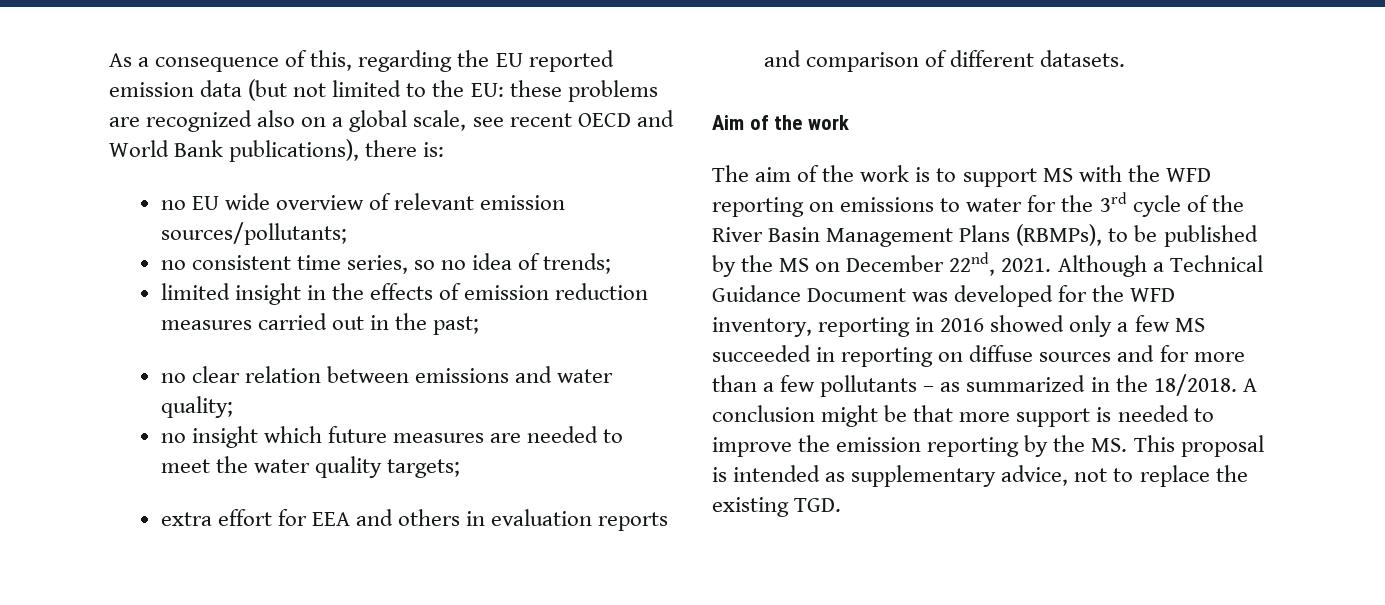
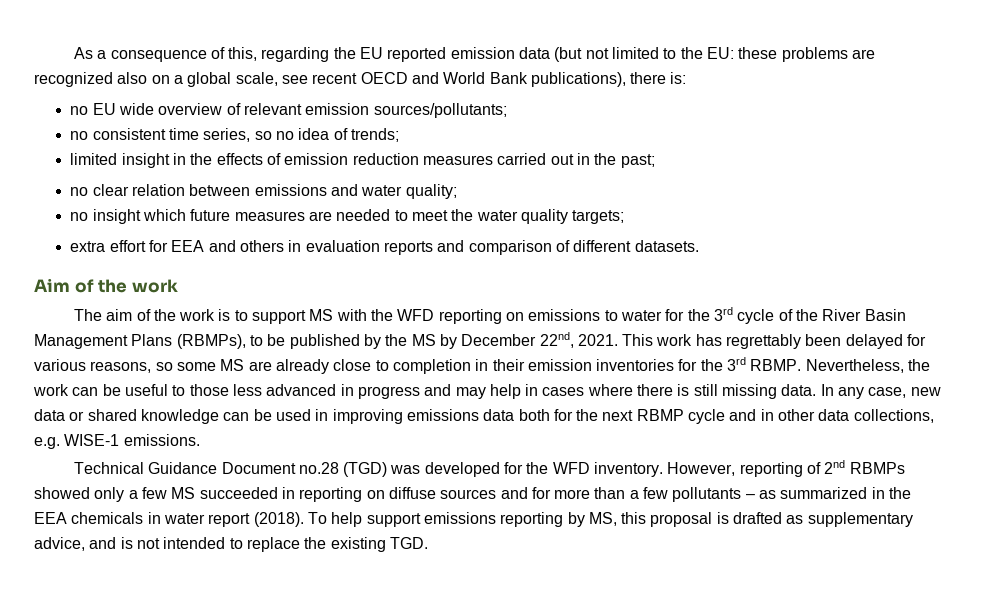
[815,262,841,272] on -> [439,334,457,349] by
[1057,255,1164,277] Although a -> [622,334,927,349] [34,357,931,374] [33,384,941,399] [34,409,934,424] [34,434,200,449] This work has regrettably been delayed for various reasons, so some MS are already close to completion in their emission inventories for the 3rd RBMP. Nevertheless, the work can be useful to those less advanced in progress and may help in cases where there is still missing data. In any case, new data or shared knowledge can be used in improving emissions data both for the next RBMP cycle and in other data collections, e.g. WISE-1 emissions. //
(907, 295) none -> [298,462,388,477] no.28 (TGD)
[712,317,985,337] inventory, reporting in 2016 -> [594,460,905,477] inventory. However, reporting of 2nd RBMPs
[1153,374,1257,396] [712,405,1214,427] [712,435,1175,457] 18/2018. A conclusion might be that more support is needed to improve the emission reporting by the MS. This -> [34,512,647,527] EEA chemicals in water report (2018). To help support emissions reporting by MS, this
[733,465,821,482] intended -> [733,512,783,524] drafted
[1074,468,1108,482] not -> [89,537,226,549] and is not intended

